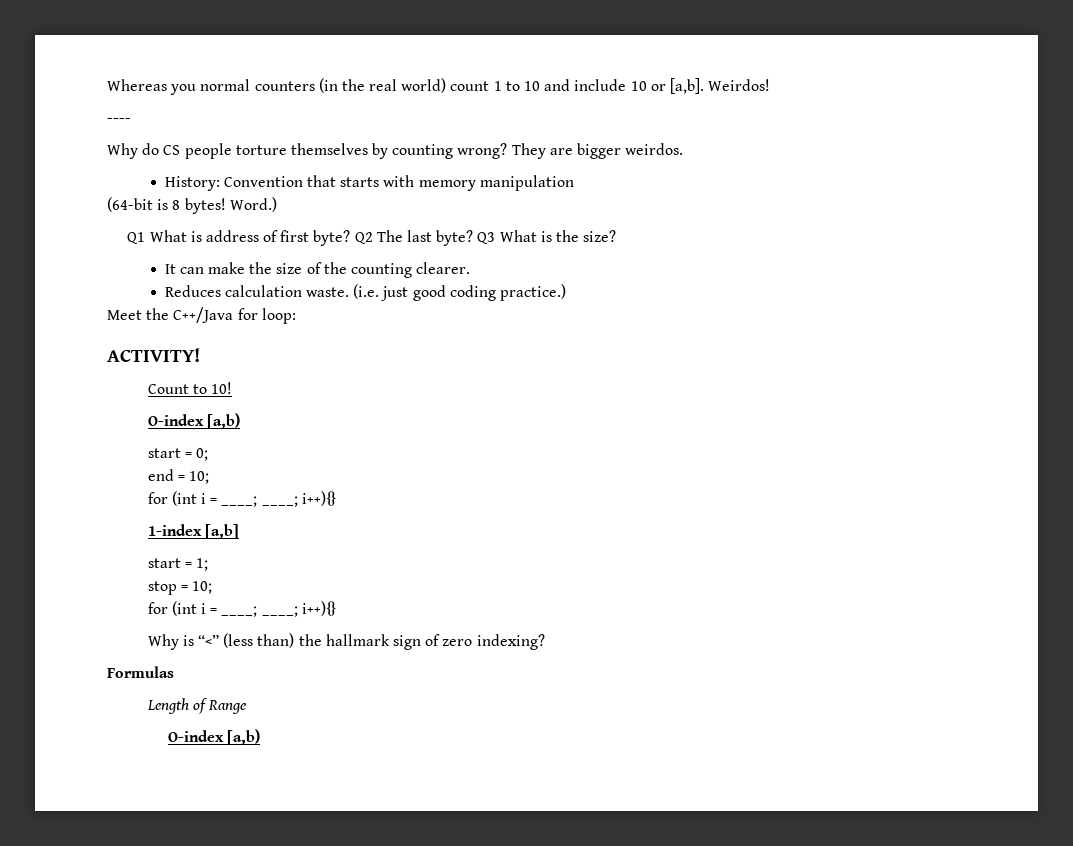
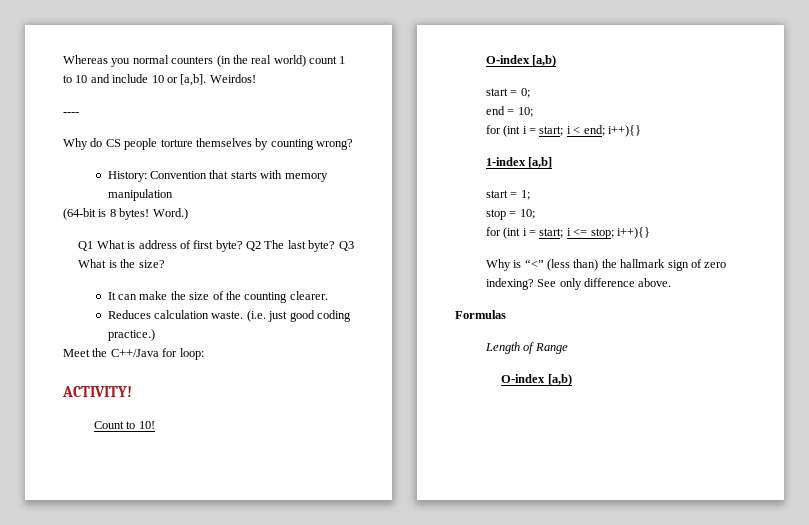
[511,143,684,159] They are bigger weirdos. -> (353, 144) none
[221,496,298,507] ____; ____; -> [539,125,605,136] start; i < end;
[221,606,298,617] ____; ____; -> [539,228,614,239] start; i <= stop;
(545, 642) none -> [537,278,672,290] See only difference above.

